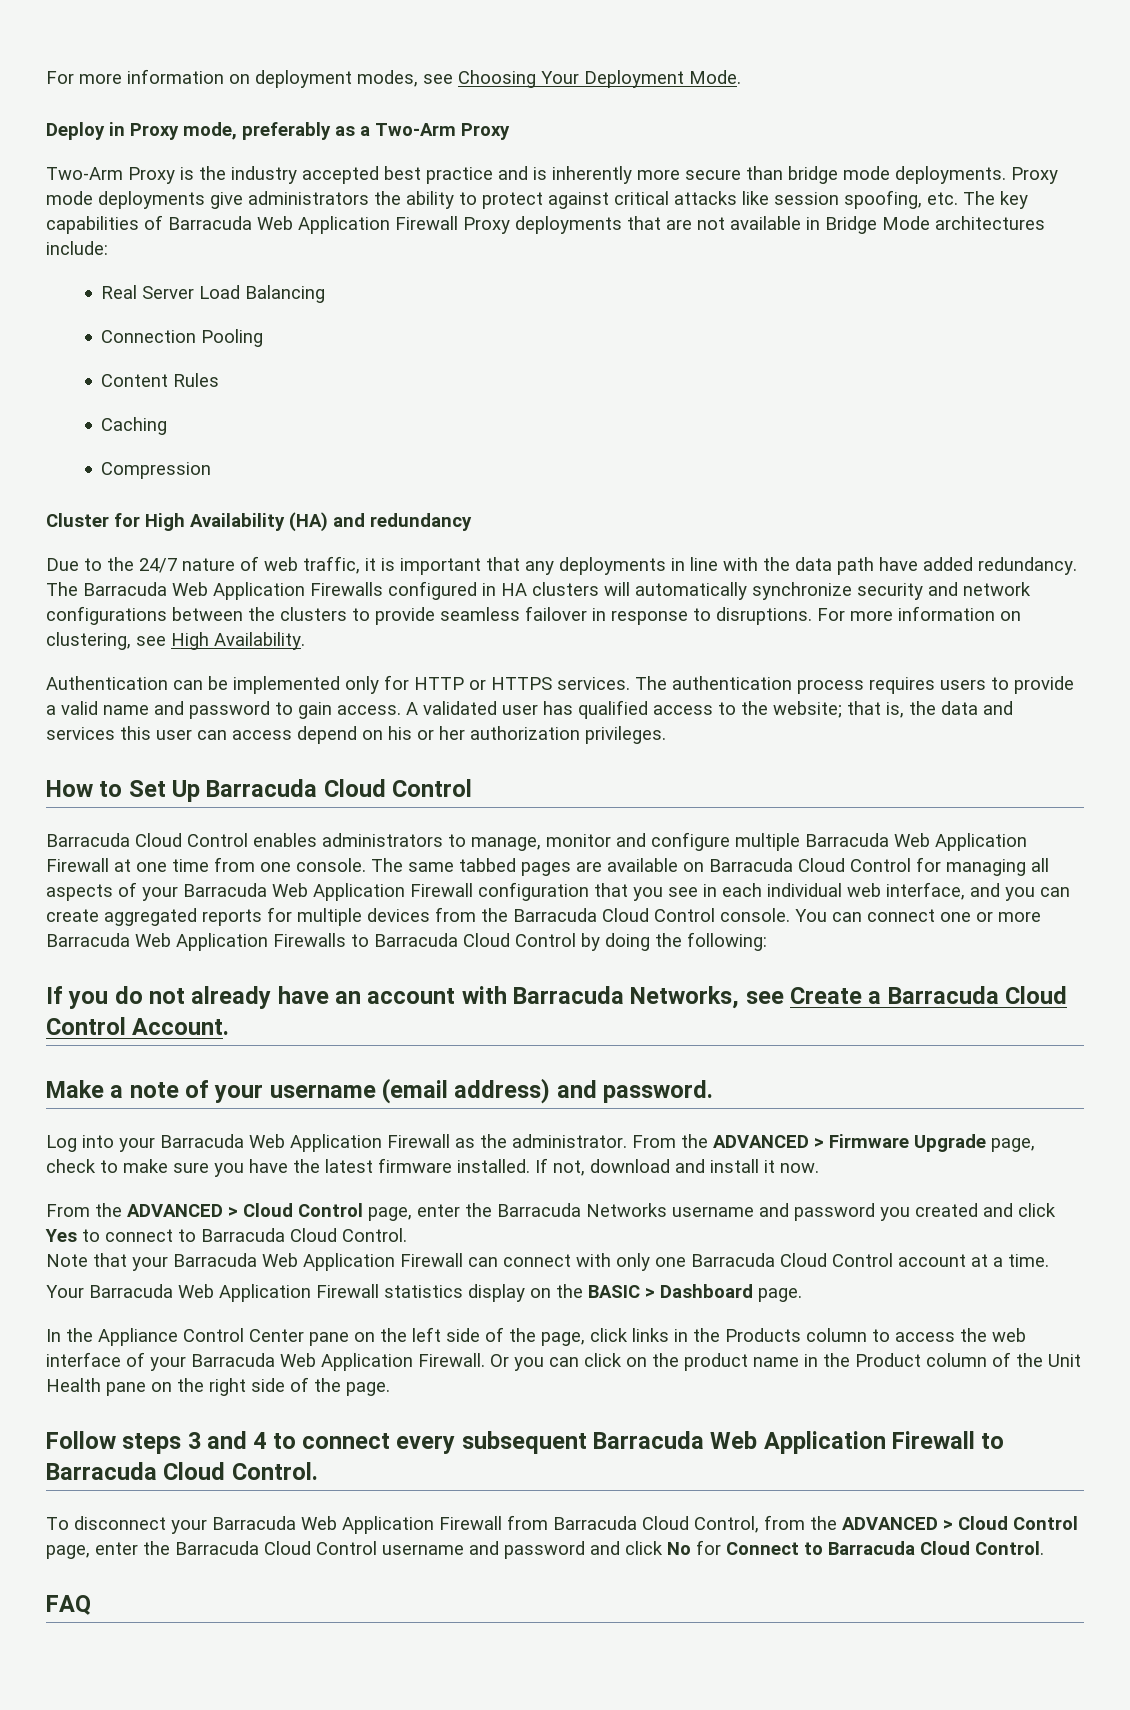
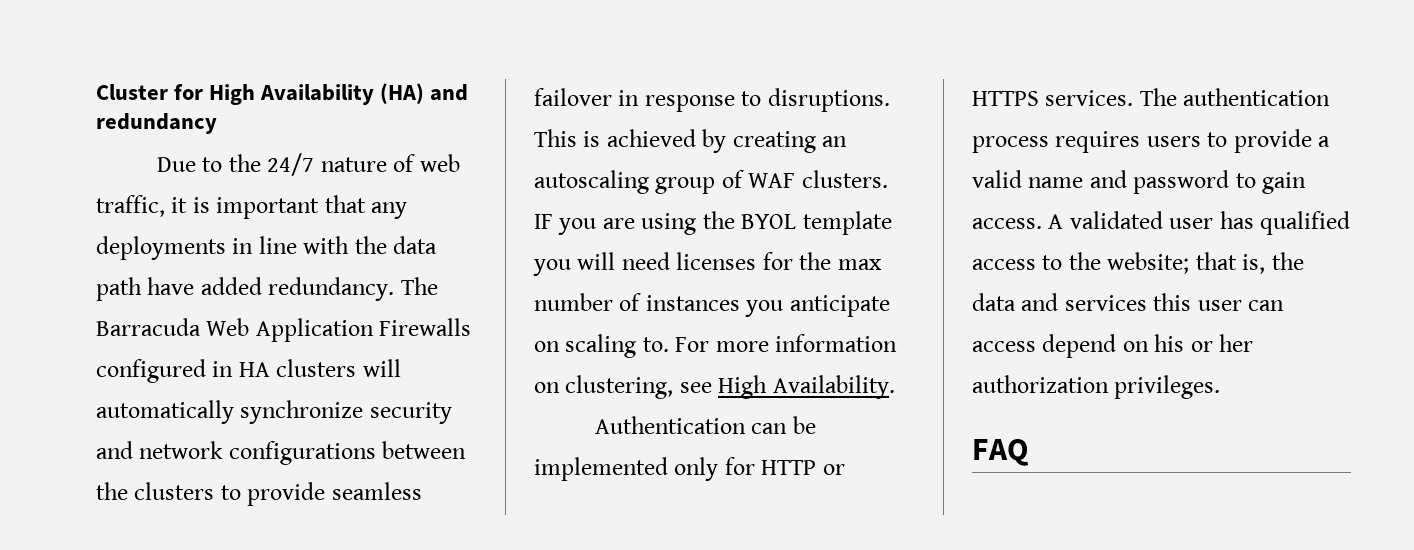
[46,69,741,88] [46,122,510,140] [46,166,1058,184] [46,190,1028,209] [46,215,1045,234] [46,241,108,255] [101,285,326,303] [101,329,264,347] [101,373,220,387] [101,417,168,435] [101,462,212,479] For more information on deployment modes, see Choosing Your Deployment Mode. // Deploy in Proxy mode, preferably as a Two-Arm Proxy // Two-Arm Proxy is the industry accepted best practice and is inherently more secure than bridge mode deployments. Proxy mode deployments give administrators the ability to protect against critical attacks like session spoofing, etc. The key capabilities of Barracuda Web Application Firewall Proxy deployments that are not available in Bridge Mode architectures include: // Real Server Load Balancing // Connection Pooling // Content Rules // Caching // Compression // -> (96, 92) none
(812, 616) none -> [534,129,848,153] [534,170,888,194] [534,211,892,235] [533,252,882,276] [534,293,890,317] [534,334,669,358] This is achieved by creating an autoscaling group of WAF clusters. IF you are using the BYOL template you will need licenses for the max number of instances you anticipate on scaling to.
[46,779,473,802] [46,832,1027,851] [46,857,1049,876] [46,882,1070,901] [46,907,1041,926] [46,932,767,951] [46,986,1068,1009] [46,1017,230,1035] [46,1078,714,1104] [46,1134,1035,1152] [46,1158,819,1177] [46,1203,1056,1221] [45,1228,407,1242] [46,1253,1049,1271] [46,1284,802,1302] [46,1327,1026,1346] [46,1352,1081,1371] [46,1377,390,1396] [46,1431,1005,1454] [46,1462,318,1480] [46,1515,1078,1534] [46,1540,1044,1559] // How to Set Up Barracuda Cloud Control // Barracuda Cloud Control enables administrators to manage, monitor and configure multiple Barracuda Web Application Firewall at one time from one console. The same tabbed pages are available on Barracuda Cloud Control for managing all aspects of your Barracuda Web Application Firewall configuration that you see in each individual web interface, and you can create aggregated reports for multiple devices from the Barracuda Cloud Control console. You can connect one or more Barracuda Web Application Firewalls to Barracuda Cloud Control by doing the following: // If you do not already have an account with Barracuda Networks, see Create a Barracuda Cloud Control Account. // Make a note of your username (email address) and password. // Log into your Barracuda Web Application Firewall as the administrator. From the ADVANCED > Firmware Upgrade page, check to make sure you have the latest firmware installed. If not, download and install it now. // From the ADVANCED > Cloud Control page, enter the Barracuda Networks username and password you created and click Yes to connect to Barracuda Cloud Control. // Note that your Barracuda Web Application Firewall can connect with only one Barracuda Cloud Control account at a time. // Your Barracuda Web Application Firewall statistics display on the BASIC > Dashboard page. // In the Appliance Control Center pane on the left side of the page, click links in the Products column to access the web interface of your Barracuda Web Application Firewall. Or you can click on the product name in the Product column of the Unit Health pane on the right side of the page. // Follow steps 3 and 4 to connect every subsequent Barracuda Web Application Firewall to Barracuda Cloud Control. // To disconnect your Barracuda Web Application Firewall from Barracuda Cloud Control, from the ADVANCED > Cloud Control page, enter the Barracuda Cloud Control username and password and click No for Connect to Barracuda Cloud Control. -> (1221, 387) none

